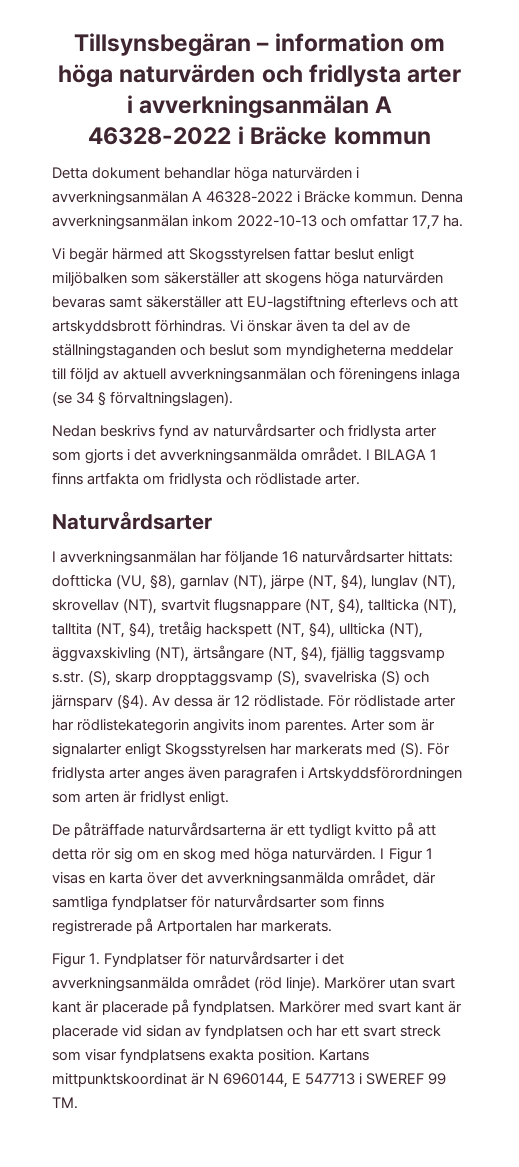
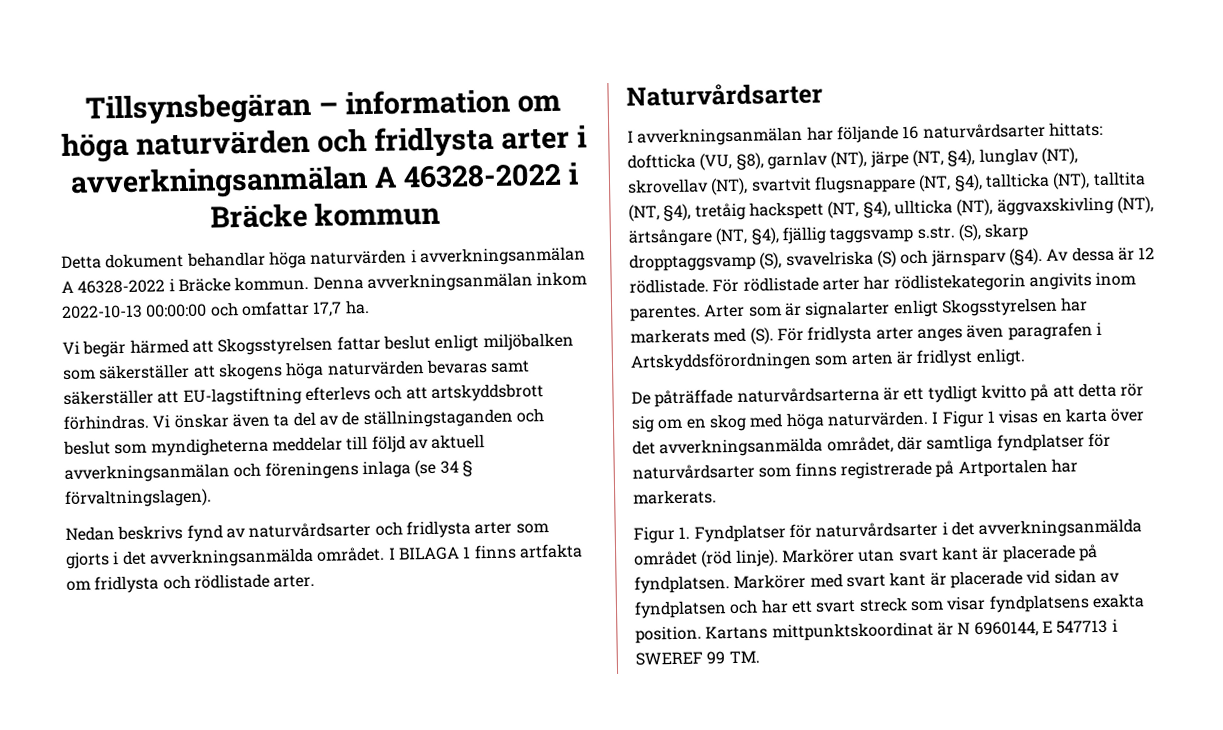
(318, 221) none -> [145,303,208,318] 00:00:00

